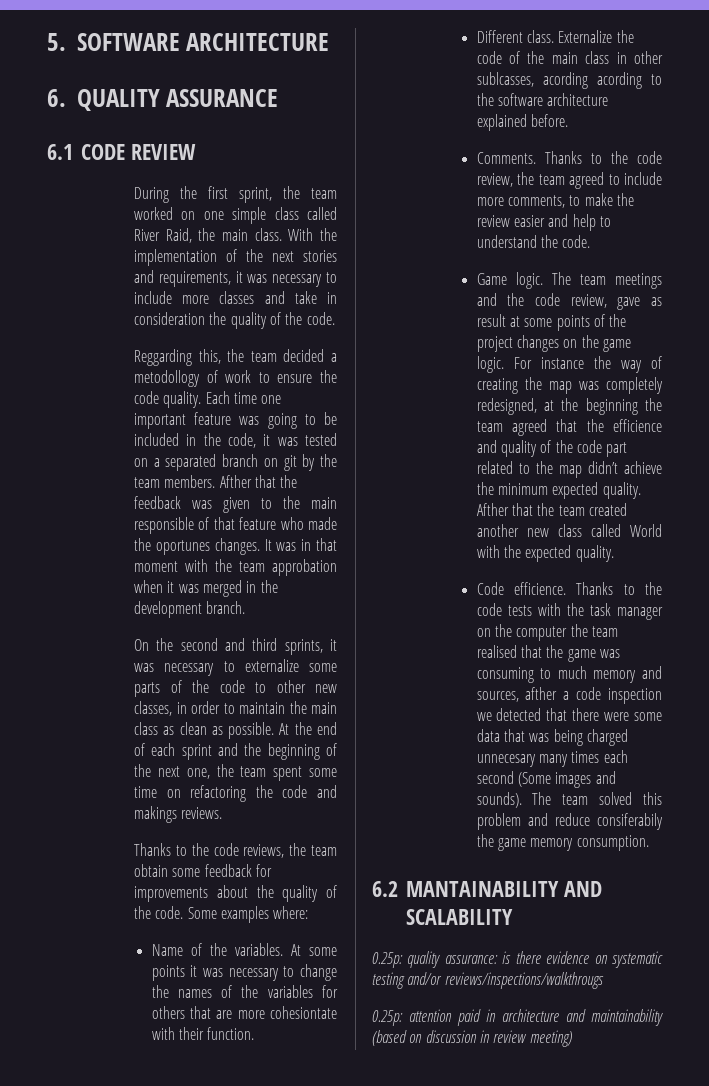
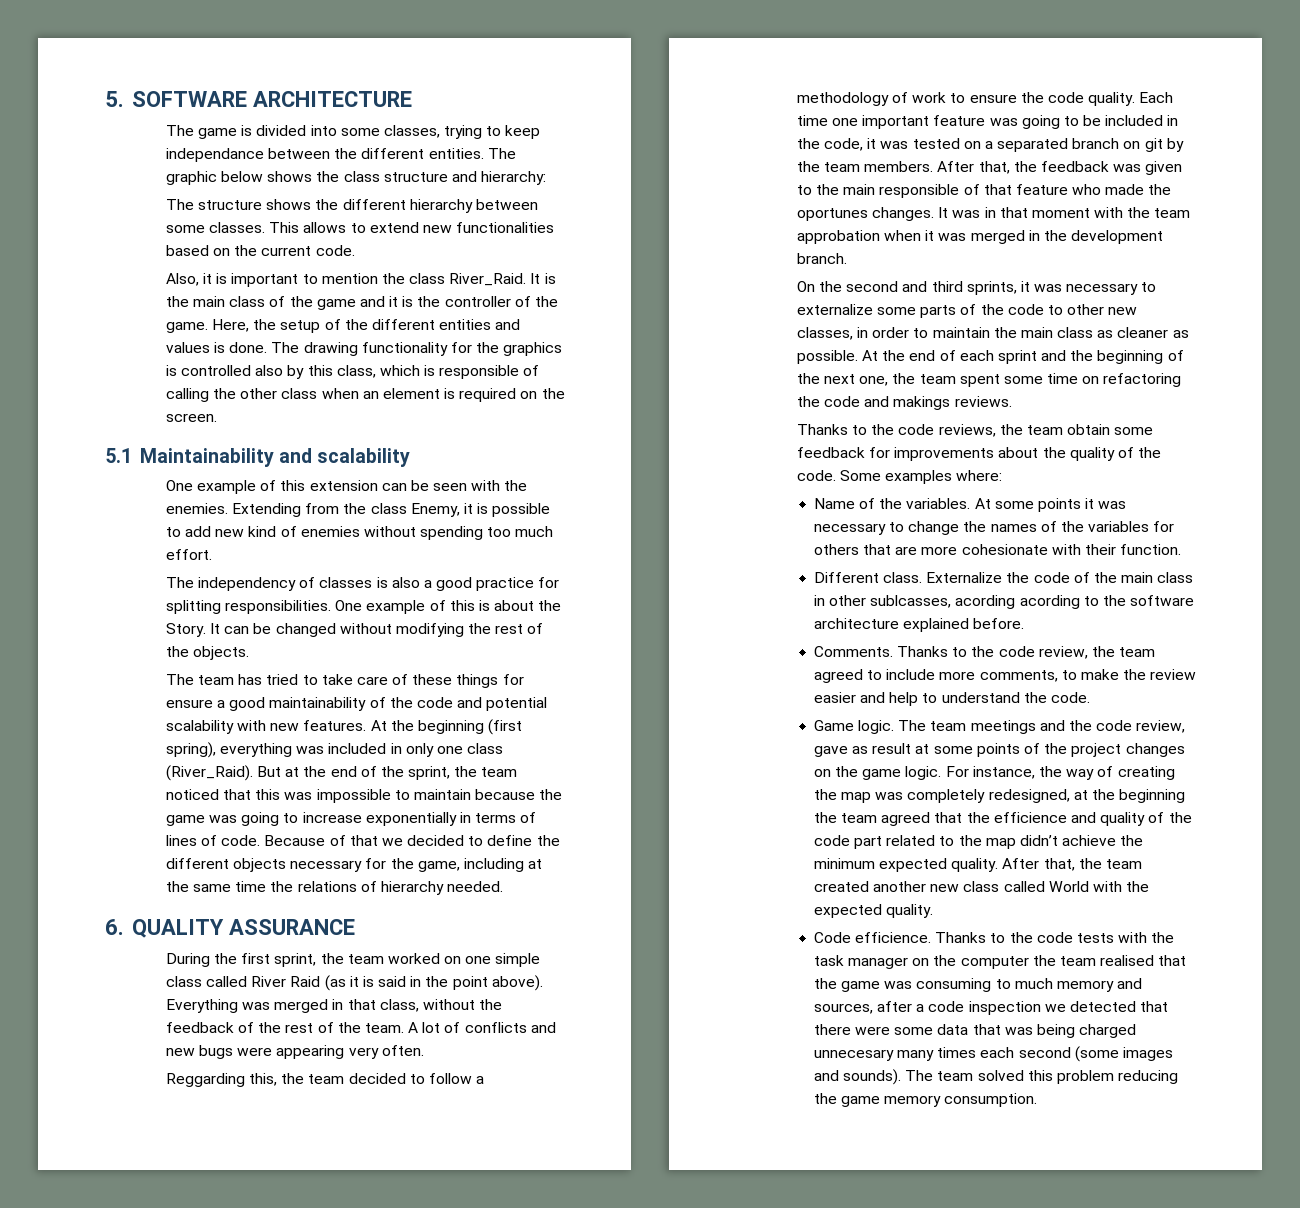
(330, 42) none -> [165,125,541,139] [165,148,516,162] [165,171,547,185] [165,199,538,213] [165,222,555,233] [165,245,355,256] [165,273,556,287] [165,296,559,310] [165,319,521,333] [165,342,563,356] [165,365,540,379] [165,388,565,402] [165,413,217,422] [105,448,411,467] [165,480,528,494] [165,503,551,517] [165,526,554,540] [165,549,212,560] [165,577,560,591] [165,600,562,614] [165,623,544,637] [165,646,249,660] [165,674,524,688] [165,697,548,711] [165,719,523,735] [165,742,504,758] [165,765,518,781] [165,789,563,803] [165,812,537,826] [165,835,560,846] [165,858,543,872] [165,881,504,895] // The game is divided into some classes, trying to keep independance between the different entities. The graphic below shows the class structure and hierarchy: // The structure shows the different hierarchy between some classes. This allows to extend new functionalities based on the current code. // Also, it is important to mention the class River_Raid. It is the main class of the game and it is the controller of the game. Here, the setup of the different entities and values is done. The drawing functionality for the graphics is controlled also by this class, which is responsible of calling the other class when an element is required on the screen. // 5.1 Maintainability and scalability // One example of this extension can be seen with the enemies. Extending from the class Enemy, it is possible to add new kind of enemies without spending too much effort. // The independency of classes is also a good practice for splitting responsibilities. One example of this is about the Story. It can be changed without modifying the rest of the objects. // The team has tried to take care of these things for ensure a good maintainability of the code and potential scalability with new features. At the beginning (first spring), everything was included in only one class (River_Raid). But at the end of the sprint, the team noticed that this was impossible to maintain because the game was going to increase exponentially in terms of lines of code. Because of that we decided to define the different objects necessary for the game, including at the same time the relations of hierarchy needed.
[47,144,196,160] // 6.1 CODE REVIEW -> (355, 927) none
[165,228,337,243] [134,249,337,266] [134,270,338,287] [134,291,337,304] [134,312,335,329] Raid, the main class. With the implementation of the next stories and requirements, it was necessary to include more classes and take in consideration the quality of the code. -> [290,975,543,991] [165,999,503,1013] [165,1022,556,1033] [165,1045,424,1059] Raid (as it is said in the point above). Everything was merged in that class, without the feedback of the rest of the team. A lot of conflicts and new bugs were appearing very often.
[331,353,337,362] [134,370,200,387] a metodollogy -> [409,1073,485,1084] [796,92,889,106] to follow a methodology
[219,475,276,488] Afther that -> [937,161,1010,174] After that,
[179,722,207,735] clean -> [1117,327,1169,338] cleaner
[270,1006,337,1019] cohesiontate -> [961,544,1048,555] cohesionate
[540,357,584,369] instance -> [972,766,1035,779] instance,
[476,503,533,516] Afther that -> [1002,858,1075,871] After that,
[525,687,558,700] afther -> [877,1001,913,1012] after
[517,772,551,787] (Some -> [1074,1046,1119,1062] (some
[527,813,663,830] and reduce consiferabily -> [1118,1070,1179,1084] reducing
[372,881,602,897] [406,909,513,925] [372,951,663,968] [372,972,604,989] [372,1009,663,1026] [372,1030,572,1047] // 6.2 MANTAINABILITY AND SCALABILITY // 0.25p: quality assurance: is there evidence on systematic testing and/or reviews/inspections/walkthrougs // 0.25p: attention paid in architecture and maintainability (based on discussion in review meeting) -> (1038, 1100) none

